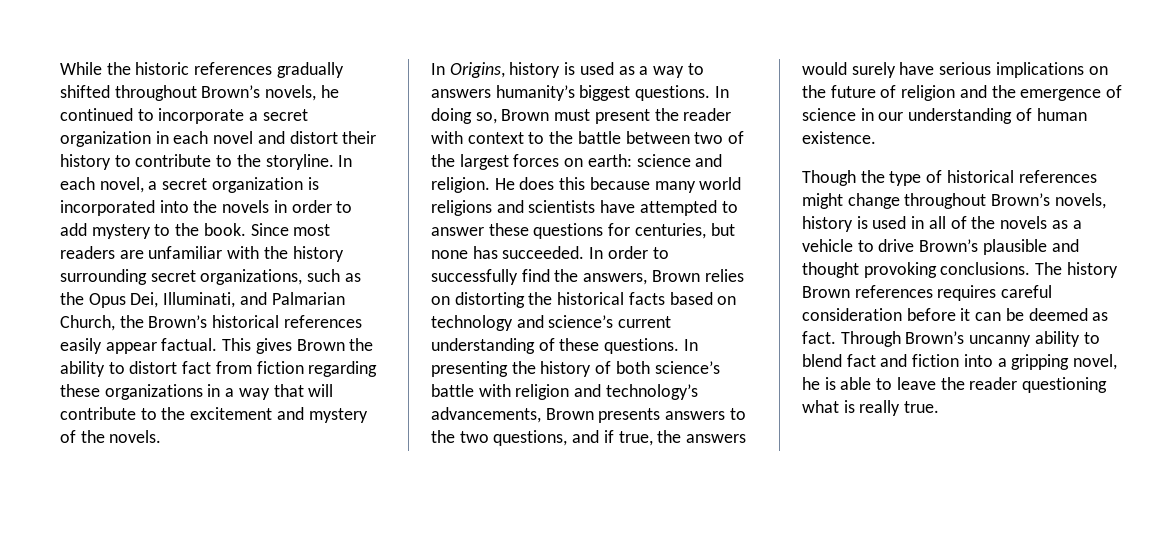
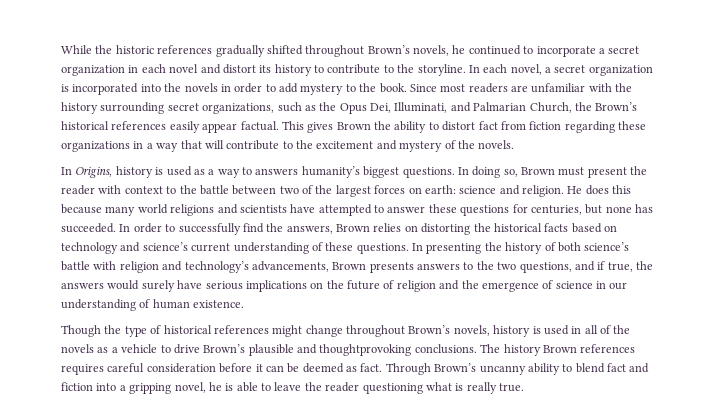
[342,131,377,144] their -> [259,65,272,73] its
[802,262,937,278] thought provoking -> [319,344,412,356] thoughtprovoking

